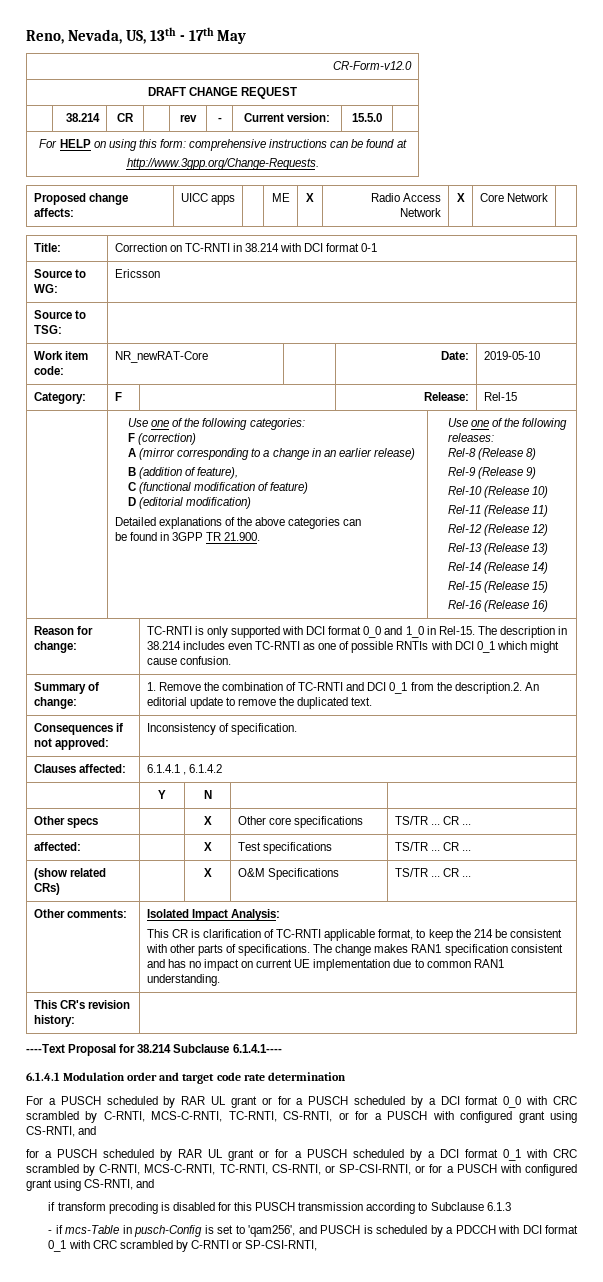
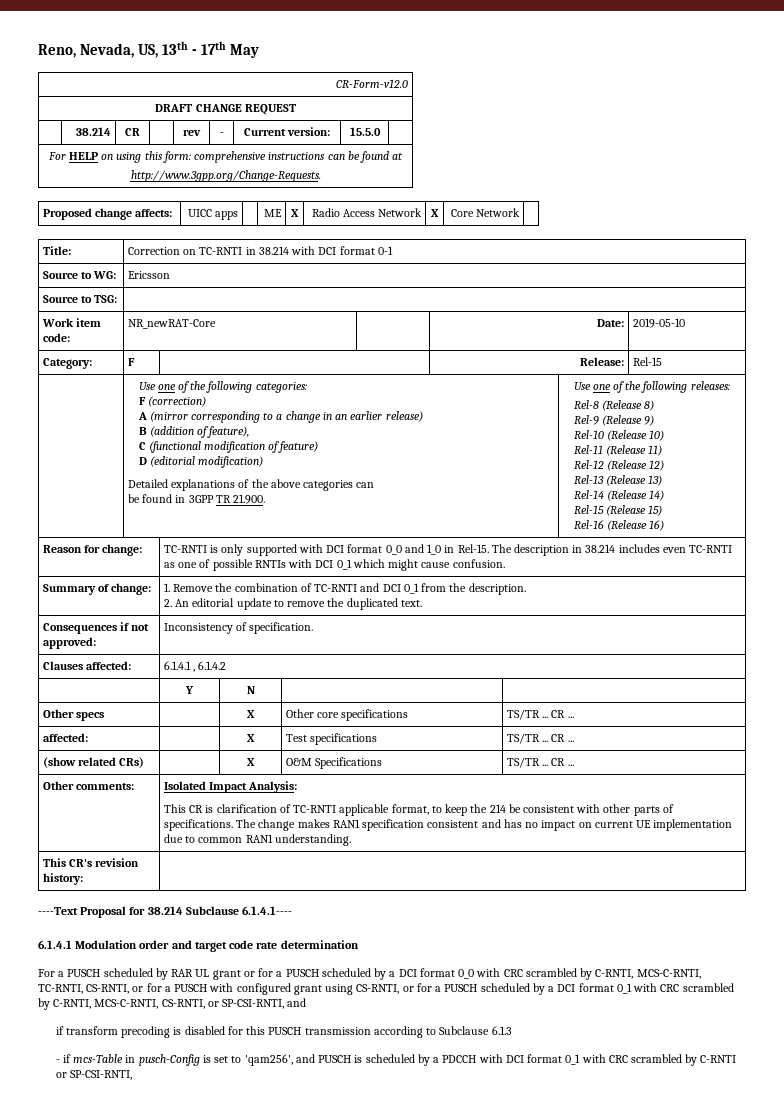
[454,682,522,694] description.2. -> [468,583,526,595] [163,599,172,607] description. // 2.
[78,1126,97,1135] [26,1149,255,1161] and // for a PUSCH scheduled by RAR UL grant -> (400, 989) none
[219,1164,268,1175] TC-RNTI, -> (159, 1004) none
[415,1164,577,1176] [26,1179,134,1191] or for a PUSCH with configured grant using CS-RNTI, -> (285, 1004) none

